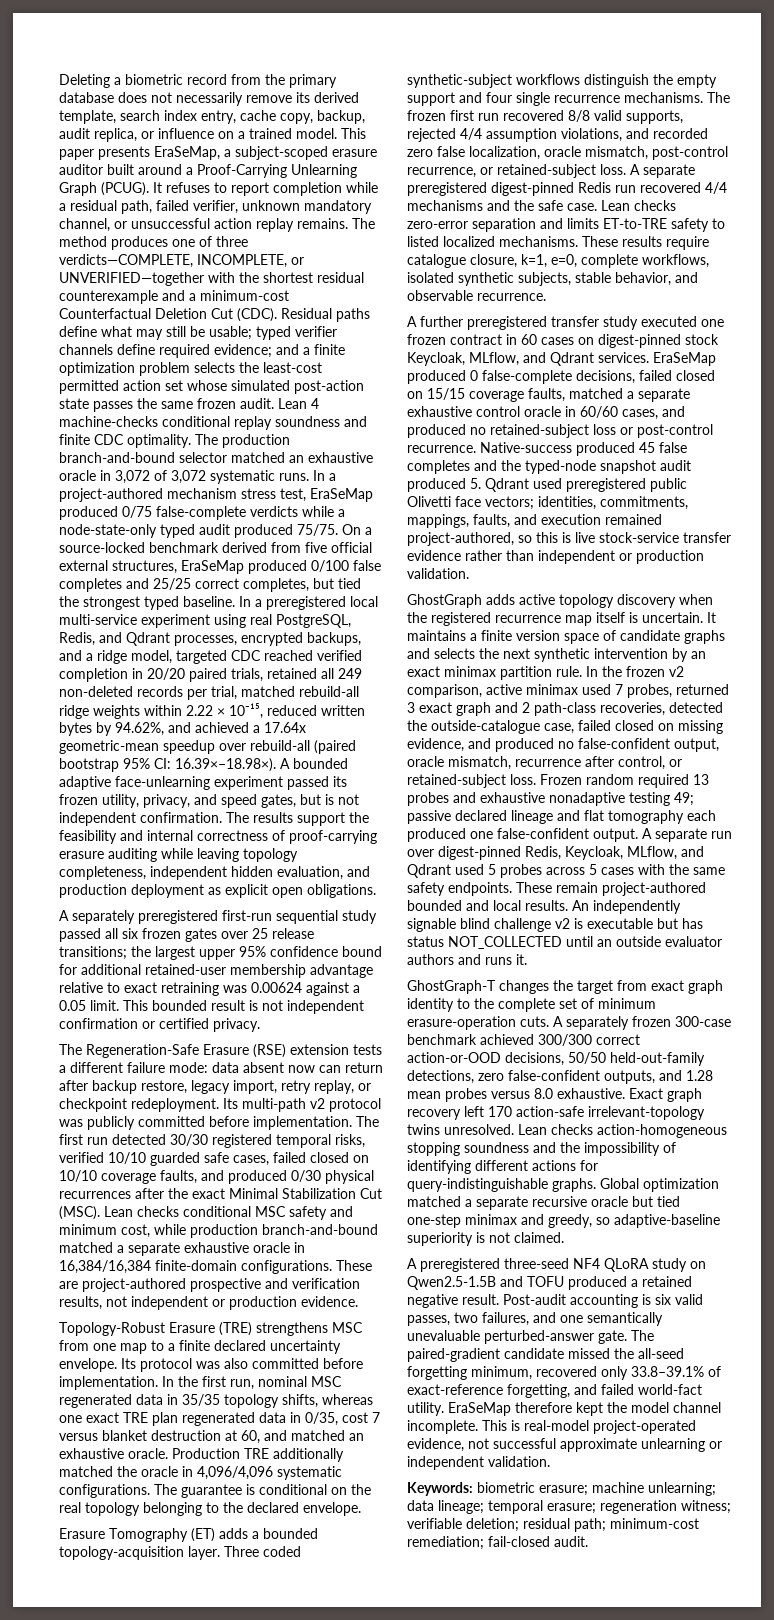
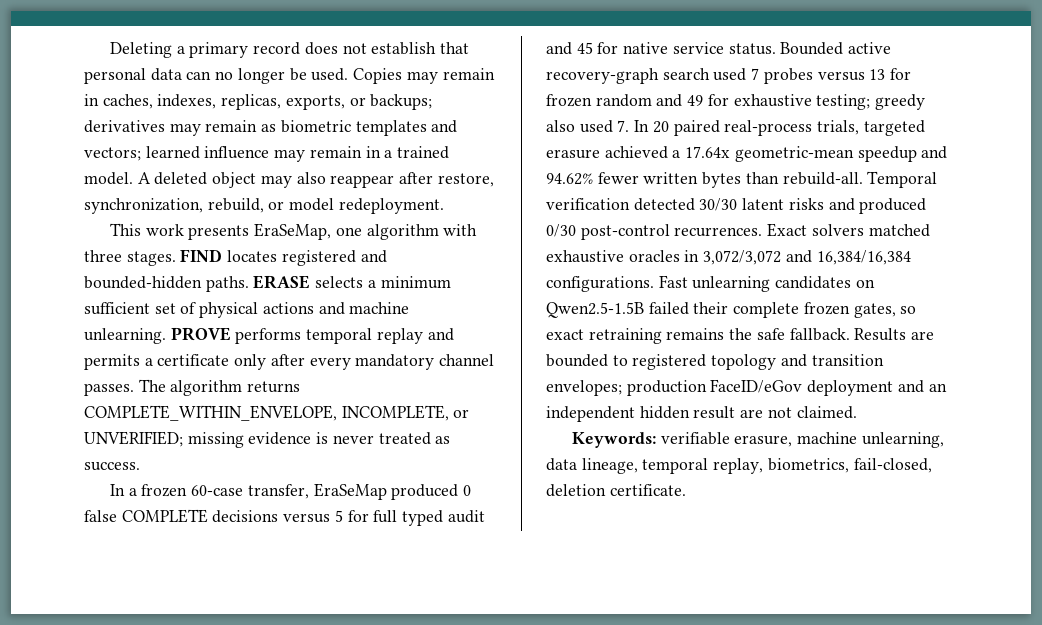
[125,74,337,88] [59,92,359,106] [59,110,365,124] [59,128,366,142] [59,146,377,160] [59,164,357,178] [59,182,378,196] [59,200,372,214] [59,218,375,232] [59,236,248,250] [59,254,304,268] [59,272,364,286] [59,290,289,304] [59,308,370,322] [59,326,337,340] [59,344,345,358] [59,362,322,376] [59,380,364,394] [59,398,319,412] [59,416,367,430] [59,434,290,448] [59,452,373,463] [59,470,336,484] [59,488,373,502] [59,506,345,520] [59,524,372,538] [59,542,372,553] [59,560,381,574] [59,578,361,592] [59,596,378,610] [59,614,351,628] [59,632,361,646] [59,650,362,664] [59,668,362,682] [59,686,359,700] [59,703,365,719] [59,722,191,736] biometric record from the primary database does not necessarily remove its derived template, search index entry, cache copy, backup, audit replica, or influence on a trained model. This paper presents EraSeMap, a subject-scoped erasure auditor built around a Proof-Carrying Unlearning Graph (PCUG). It refuses to report completion while a residual path, failed verifier, unknown mandatory channel, or unsuccessful action replay remains. The method produces one of three verdicts—COMPLETE, INCOMPLETE, or UNVERIFIED—together with the shortest residual counterexample and a minimum-cost Counterfactual Deletion Cut (CDC). Residual paths define what may still be usable; typed verifier channels define required evidence; and a finite optimization problem selects the least-cost permitted action set whose simulated post-action state passes the same frozen audit. Lean 4 machine-checks conditional replay soundness and finite CDC optimality. The production branch-and-bound selector matched an exhaustive oracle in 3,072 of 3,072 systematic runs. In a project-authored mechanism stress test, EraSeMap produced 0/75 false-complete verdicts while a node-state-only typed audit produced 75/75. On a source-locked benchmark derived from five official external structures, EraSeMap produced 0/100 false completes and 25/25 correct completes, but tied the strongest typed baseline. In a preregistered local multi-service experiment using real PostgreSQL, Redis, and Qdrant processes, encrypted backups, and a ridge model, targeted CDC reached verified completion in 20/20 paired trials, retained all 249 non-deleted records per trial, matched rebuild-all ridge weights within 2.22 × 10⁻¹⁵, reduced written bytes by 94.62%, and -> [189,42,469,58] [84,68,495,84] [84,94,433,110] [84,120,458,136] [84,146,450,162] [84,172,494,188] [84,198,444,214] [109,223,478,240] [84,249,387,266] [84,275,451,292] [84,302,410,318] [84,327,454,344] [84,354,495,370] [84,379,301,396] [84,405,470,421] [84,431,451,448] [84,462,140,471] [109,483,471,500] [84,509,485,526] [546,42,892,55] [546,68,912,84] [546,94,926,110] [546,120,925,136] [546,149,600,159] primary record does not establish that personal data can no longer be used. Copies may remain in caches, indexes, replicas, exports, or backups; derivatives may remain as biometric templates and vectors; learned influence may remain in a trained model. A deleted object may also reappear after restore, synchronization, rebuild, or model redeployment. // This work presents EraSeMap, one algorithm with three stages. FIND locates registered and bounded-hidden paths. ERASE selects a minimum sufficient set of physical actions and machine unlearning. PROVE performs temporal replay and permits a certificate only after every mandatory channel passes. The algorithm returns COMPLETE_WITHIN_ENVELOPE, INCOMPLETE, or UNVERIFIED; missing evidence is never treated as success. // In a frozen 60-case transfer, EraSeMap produced 0 false COMPLETE decisions versus 5 for full typed audit and 45 for native service status. Bounded active recovery-graph search used 7 probes versus 13 for frozen random and 49 for exhaustive testing; greedy also used 7. In 20 paired real-process trials, targeted erasure
[219,740,356,754] [59,758,348,772] [59,776,347,790] [59,794,359,808] [59,812,369,826] [59,830,377,844] [59,848,298,862] [59,866,370,880] [59,884,376,898] [59,910,377,924] [59,928,314,942] [59,946,382,960] [59,964,373,978] [59,982,360,996] [59,1000,364,1014] [59,1018,260,1032] [59,1044,382,1058] [59,1062,383,1073] [59,1080,371,1094] [59,1098,381,1112] [59,1116,379,1130] [59,1134,365,1148] [59,1152,369,1166] [59,1170,374,1184] [59,1188,382,1199] [59,1206,353,1220] [59,1224,378,1238] [59,1242,305,1256] [59,1260,372,1274] [59,1278,360,1292] [59,1296,358,1310] [59,1322,363,1336] [59,1340,341,1354] [59,1358,363,1372] [59,1376,342,1390] [59,1394,373,1408] [59,1412,380,1426] [59,1430,364,1444] [59,1448,344,1462] [59,1466,342,1480] [59,1484,371,1498] [59,1502,361,1516] [59,1528,318,1542] [59,1546,301,1560] [407,74,717,88] [407,92,730,106] [407,110,683,124] [407,128,708,142] [407,146,728,160] [407,164,695,178] [407,182,727,196] [407,200,676,211] [407,218,725,232] [407,236,709,250] [407,254,709,268] [407,272,698,286] [407,290,546,301] [407,316,724,330] [407,334,719,348] [407,352,716,366] [407,370,715,384] [407,388,690,402] [407,406,685,420] [407,424,713,438] [407,442,687,456] [407,460,691,474] [407,478,687,492] [407,496,688,510] [407,514,662,528] [407,532,731,546] [407,550,704,564] [407,568,469,579] [407,594,713,608] [407,612,716,626] [407,630,725,644] [407,648,706,662] [407,666,684,680] [407,684,729,698] [407,702,723,716] [407,720,723,734] [407,738,719,752] [407,756,682,770] [407,774,709,788] [407,792,694,806] [407,810,716,824] [407,828,732,842] [407,846,704,860] [407,864,725,878] [407,882,706,896] [407,900,681,914] [407,918,703,932] [407,936,722,949] [407,954,527,965] [407,980,723,994] [407,998,656,1012] [407,1016,731,1030] [407,1034,640,1046] [407,1052,705,1066] [407,1070,713,1084] [407,1088,702,1102] [407,1106,705,1120] [407,1124,727,1138] [407,1142,676,1156] [407,1160,598,1174] [407,1178,719,1192] [407,1196,680,1210] [407,1214,720,1228] [407,1232,564,1246] [407,1258,706,1272] [407,1276,692,1290] [407,1294,703,1308] [407,1312,663,1326] [407,1330,654,1344] [407,1348,684,1362] [407,1366,721,1380] [407,1384,702,1398] [407,1402,721,1416] [407,1420,696,1434] [407,1438,722,1452] [407,1456,550,1470] [407,1482,716,1496] [407,1500,731,1514] [407,1518,699,1532] [407,1536,588,1550] over rebuild-all (paired bootstrap 95% CI: 16.39×–18.98×). A bounded adaptive face-unlearning experiment passed its frozen utility, privacy, and speed gates, but is not independent confirmation. The results support the feasibility and internal correctness of proof-carrying erasure auditing while leaving topology completeness, independent hidden evaluation, and production deployment as explicit open obligations. // A separately preregistered first-run sequential study passed all six frozen gates over 25 release transitions; the largest upper 95% confidence bound for additional retained-user membership advantage relative to exact retraining was 0.00624 against a 0.05 limit. This bounded result is not independent confirmation or certified privacy. // The Regeneration-Safe Erasure (RSE) extension tests a different failure mode: data absent now can return after backup restore, legacy import, retry replay, or checkpoint redeployment. Its multi-path v2 protocol was publicly committed before implementation. The first run detected 30/30 registered temporal risks, verified 10/10 guarded safe cases, failed closed on 10/10 coverage faults, and produced 0/30 physical recurrences after the exact Minimal Stabilization Cut (MSC). Lean checks conditional MSC safety and minimum cost, while production branch-and-bound matched a separate exhaustive oracle in 16,384/16,384 finite-domain configurations. These are project-authored prospective and verification results, not independent or production evidence. // Topology-Robust Erasure (TRE) strengthens MSC from one map to a finite declared uncertainty envelope. Its protocol was also committed before implementation. In the first run, nominal MSC regenerated data in 35/35 topology shifts, whereas one exact TRE plan regenerated data in 0/35, cost 7 versus blanket destruction at 60, and matched an exhaustive oracle. Production TRE additionally matched the oracle in 4,096/4,096 systematic configurations. The guarantee is conditional on the real topology belonging to the declared envelope. // Erasure Tomography (ET) adds a bounded topology-acquisition layer. Three coded synthetic-subject workflows distinguish the empty support and four single recurrence mechanisms. The frozen first run recovered 8/8 valid supports, rejected 4/4 assumption violations, and recorded zero false localization, oracle mismatch, post-control recurrence, or retained-subject loss. A separate preregistered digest-pinned Redis run recovered 4/4 mechanisms and the safe case. Lean checks zero-error separation and limits ET-to-TRE safety to listed localized mechanisms. These results require catalogue closure, k=1, e=0, complete workflows, isolated synthetic subjects, stable behavior, and observable recurrence. // A further preregistered transfer study executed one frozen contract in 60 cases on digest-pinned stock Keycloak, MLflow, and Qdrant services. EraSeMap produced 0 false-complete decisions, failed closed on 15/15 coverage faults, matched a separate exhaustive control oracle in 60/60 cases, and produced no retained-subject loss or post-control recurrence. Native-success produced 45 false completes and the typed-node snapshot audit produced 5. Qdrant used preregistered public Olivetti face vectors; identities, commitments, mappings, faults, and execution remained project-authored, so this is live stock-service transfer evidence rather than independent or production validation. // GhostGraph adds active topology discovery when the registered recurrence map itself is uncertain. It maintains a finite version space of candidate graphs and selects the next synthetic intervention by an exact minimax partition rule. In the frozen v2 comparison, active minimax used 7 probes, returned 3 exact graph and 2 path-class recoveries, detected the outside-catalogue case, failed closed on missing evidence, and produced no false-confident output, oracle mismatch, recurrence after control, or retained-subject loss. Frozen random required 13 probes and exhaustive nonadaptive testing 49; passive declared lineage and flat tomography each produced one false-confident output. A separate run over digest-pinned Redis, Keycloak, MLflow, and Qdrant used 5 probes across 5 cases with the same safety endpoints. These remain project-authored bounded and local results. An independently signable blind challenge v2 is executable but has status NOT_COLLECTED until an outside evaluator authors and runs it. // GhostGraph-T changes the target from exact graph identity to the complete set of minimum erasure-operation cuts. A separately frozen 300-case benchmark achieved 300/300 correct action-or-OOD decisions, 50/50 held-out-family detections, zero false-confident outputs, and 1.28 mean probes versus 8.0 exhaustive. Exact graph recovery left 170 action-safe irrelevant-topology twins unresolved. Lean checks action-homogeneous stopping soundness and the impossibility of identifying different actions for query-indistinguishable graphs. Global optimization matched a separate recursive oracle but tied one-step minimax and greedy, so adaptive-baseline superiority is not claimed. // A preregistered three-seed NF4 QLoRA study on Qwen2.5-1.5B and TOFU produced a retained negative result. Post-audit accounting is six valid passes, two failures, and one semantically unevaluable perturbed-answer gate. The paired-gradient candidate missed the all-seed forgetting minimum, recovered only 33.8–39.1% of exact-reference forgetting, and failed world-fact utility. EraSeMap therefore kept the model channel incomplete. This is real-model project-operated evidence, not successful approximate unlearning or independent validation. // Keywords: biometric erasure; machine unlearning; data lineage; temporal erasure; regeneration witness; verifiable deletion; residual path; minimum-cost remediation; fail-closed audit. -> [921,146,948,159] [546,171,938,188] [546,198,927,214] [546,223,930,240] [546,250,911,265] [546,275,875,292] [546,302,917,318] [546,328,935,344] [546,354,884,370] [546,379,947,396] [546,406,857,422] [571,432,944,448] [546,458,932,474] [546,484,686,497] and 94.62% fewer written bytes than rebuild-all. Temporal verification detected 30/30 latent risks and produced 0/30 post-control recurrences. Exact solvers matched exhaustive oracles in 3,072/3,072 and 16,384/16,384 configurations. Fast unlearning candidates on Qwen2.5-1.5B failed their complete frozen gates, so exact retraining remains the safe fallback. Results are bounded to registered topology and transition envelopes; production FaceID/eGov deployment and an independent hidden result are not claimed. // Keywords: verifiable erasure, machine unlearning, data lineage, temporal replay, biometrics, fail-closed, deletion certificate.

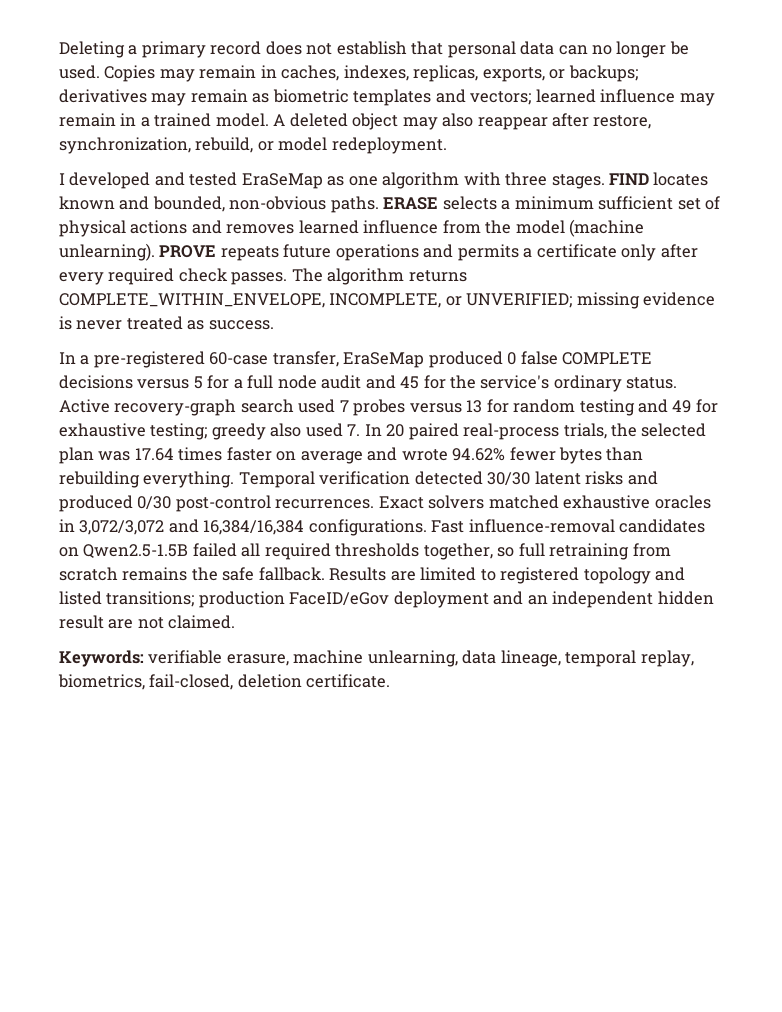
[109,223,332,240] This work presents EraSeMap, -> [59,172,345,189] I developed and tested EraSeMap as
[281,250,387,266] [84,276,202,289] registered and bounded-hidden -> [59,196,327,212] known and bounded, non-obvious
[349,302,410,314] [84,327,423,344] machine unlearning. PROVE performs temporal replay -> [226,219,645,237] [59,243,419,261] removes learned influence from the model (machine unlearning). PROVE repeats future operations
[355,354,495,370] mandatory channel -> [108,268,228,285] required check
[141,484,188,497] frozen -> [93,351,205,368] pre-registered
[373,510,444,526] full typed -> [233,375,317,389] a full node
[623,42,892,55] native service status. Bounded active -> [450,375,678,392] [59,399,110,413] the service's ordinary status. Active
[546,94,652,107] frozen random -> [513,399,635,416] random testing
[863,120,925,136] [546,146,948,162] targeted erasure achieved a 17.64x geometric-mean speedup and -> [611,423,707,437] [59,447,448,464] the selected plan was 17.64 times faster on average and wrote
[643,172,699,184] written -> (556, 454) none
[782,172,863,185] rebuild-all. -> [59,471,235,488] rebuilding everything.
[692,276,771,292] unlearning -> [468,519,615,533] influence-removal
[693,302,917,318] [546,328,662,344] their complete frozen gates, so exact retraining -> [241,543,671,560] [59,567,118,581] all required thresholds together, so full retraining from scratch
[546,354,608,367] bounded -> [420,567,477,581] limited
[811,354,884,366] [546,380,622,396] transition envelopes; -> [59,591,195,607] listed transitions;

